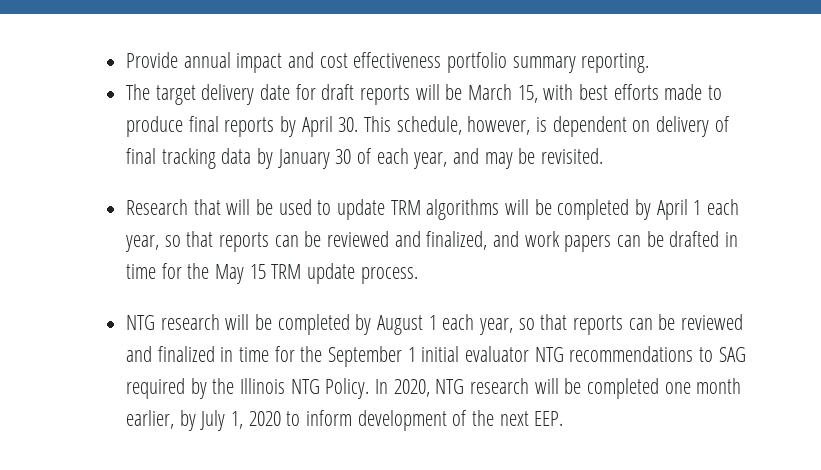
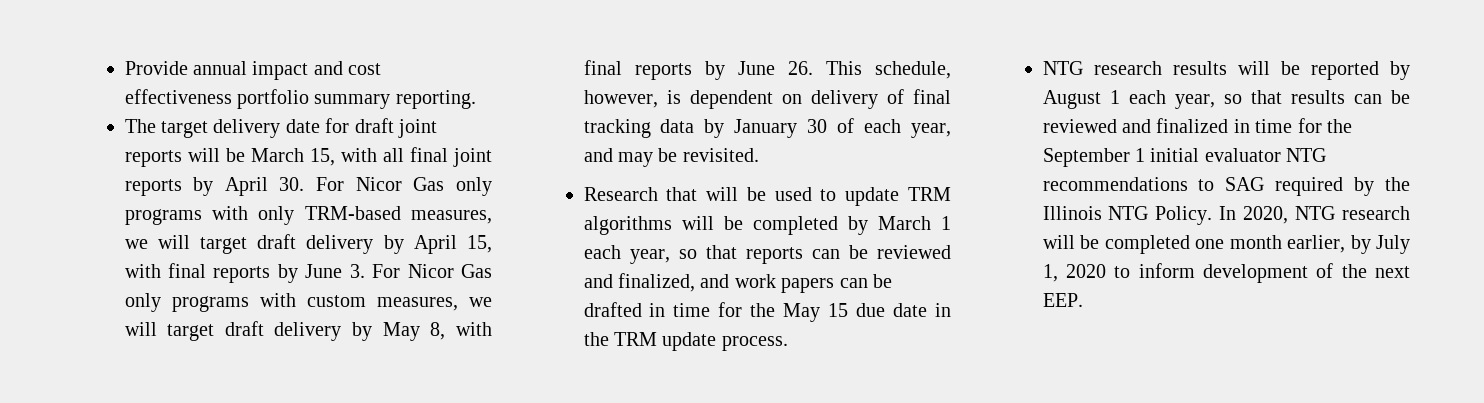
(355, 92) none -> [397,119,437,138] joint
[579,84,723,100] [126,116,359,137] best efforts made to produce final reports by April 30. -> [382,147,493,167] [124,177,492,196] [124,206,492,225] [124,234,492,254] [124,263,493,283] [124,293,492,312] [124,321,492,341] [583,60,813,80] all final joint reports by April 30. For Nicor Gas only programs with only TRM-based measures, we will target draft delivery by April 15, with final reports by June 3. For Nicor Gas only programs with custom measures, we will target draft delivery by May 8, with final reports by June 26.
[656,199,688,220] April -> [877,216,931,230] March
(266, 271) none -> [856,303,952,317] [583,332,609,346] due date in the
[225,314,350,335] will be completed -> [1172,61,1379,80] results will be reported
[573,315,624,335] reports -> [1290,90,1345,104] results

